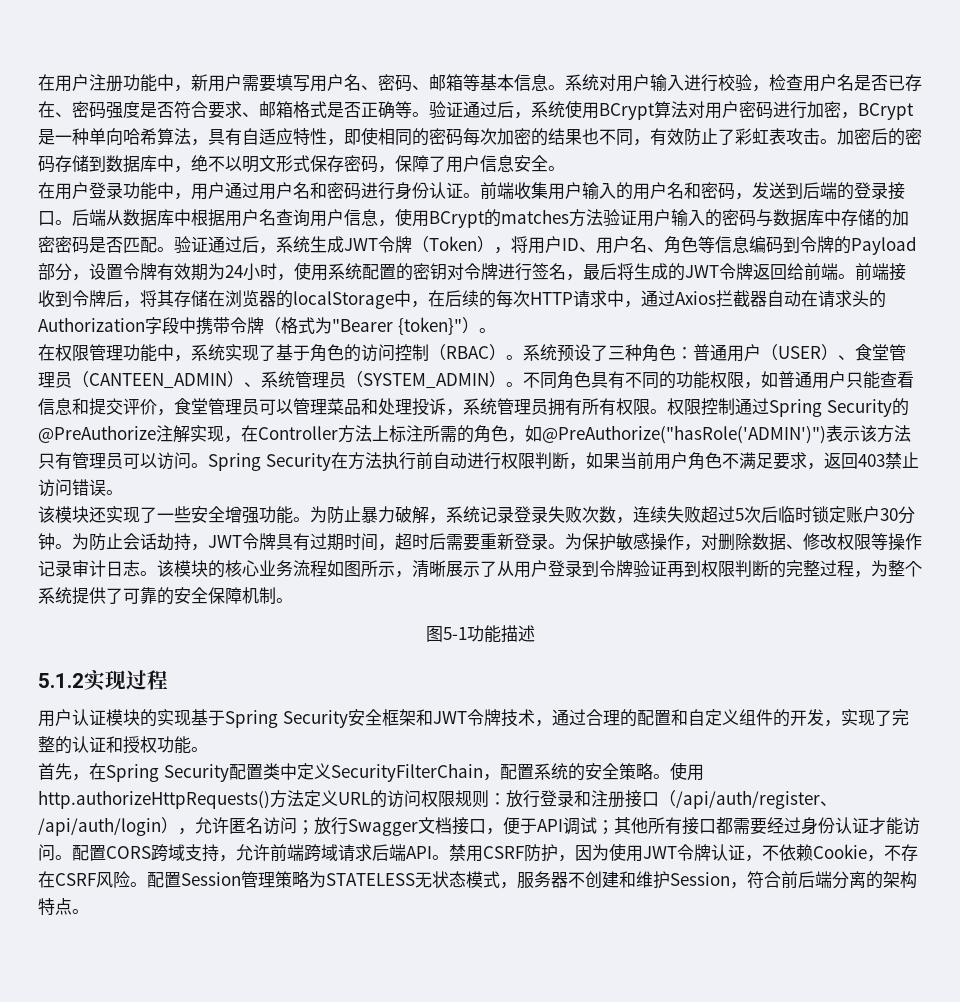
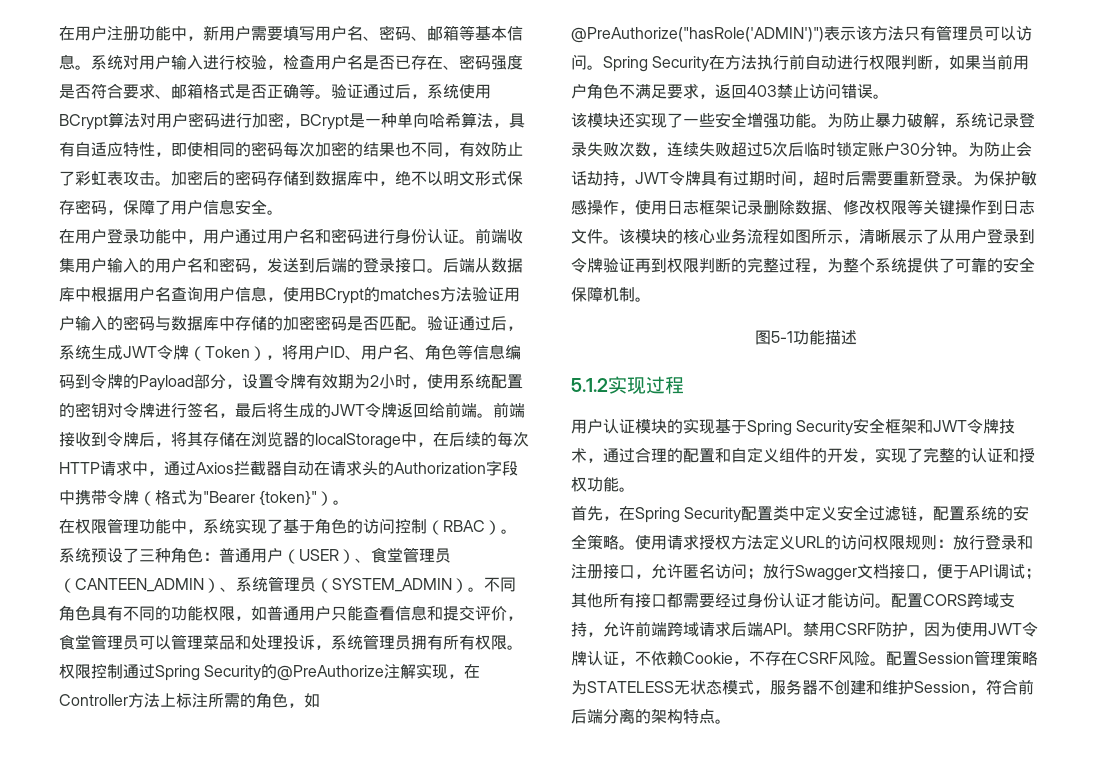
[225,265,243,278] 24 -> [370,375,379,387] 2
[701,533,718,550] 对 -> [635,200,763,215] 使用日志框架记录
[888,533,922,551] [38,560,140,577] 操作记录审计日志 -> [923,200,1035,215] [571,229,603,244] 关键操作到日志文件
[330,763,483,782] SecurityFilterChain -> [837,505,918,521] 安全过滤链
[38,790,270,809] http.authorizeHttpRequests() -> [667,534,731,550] 请求授权
[659,790,837,809] [38,817,178,836] （/api/auth/register、/api/auth/login） -> (635, 572) none

